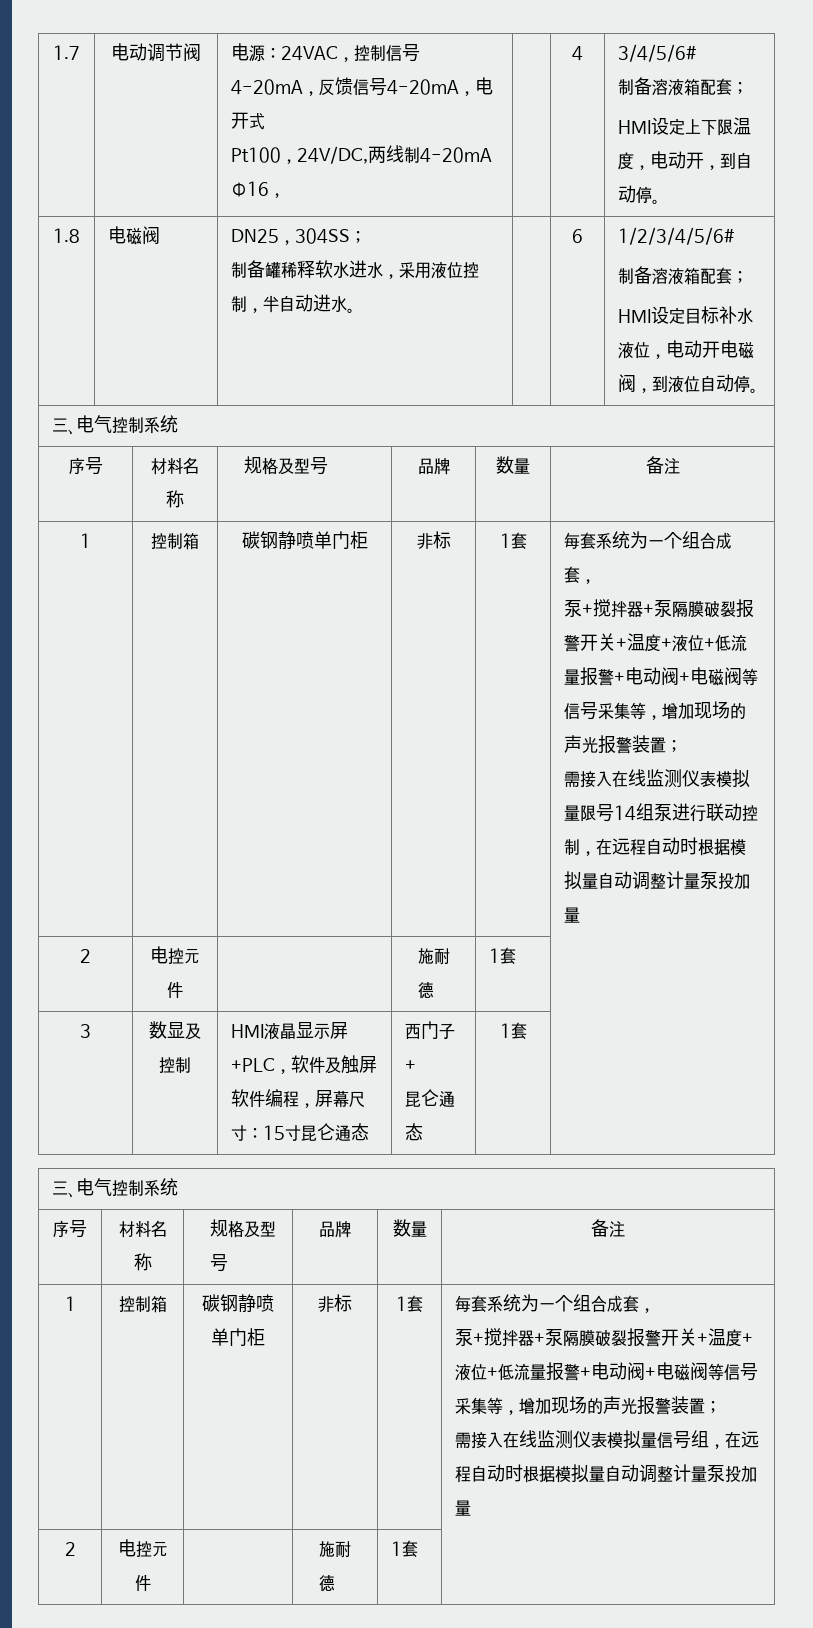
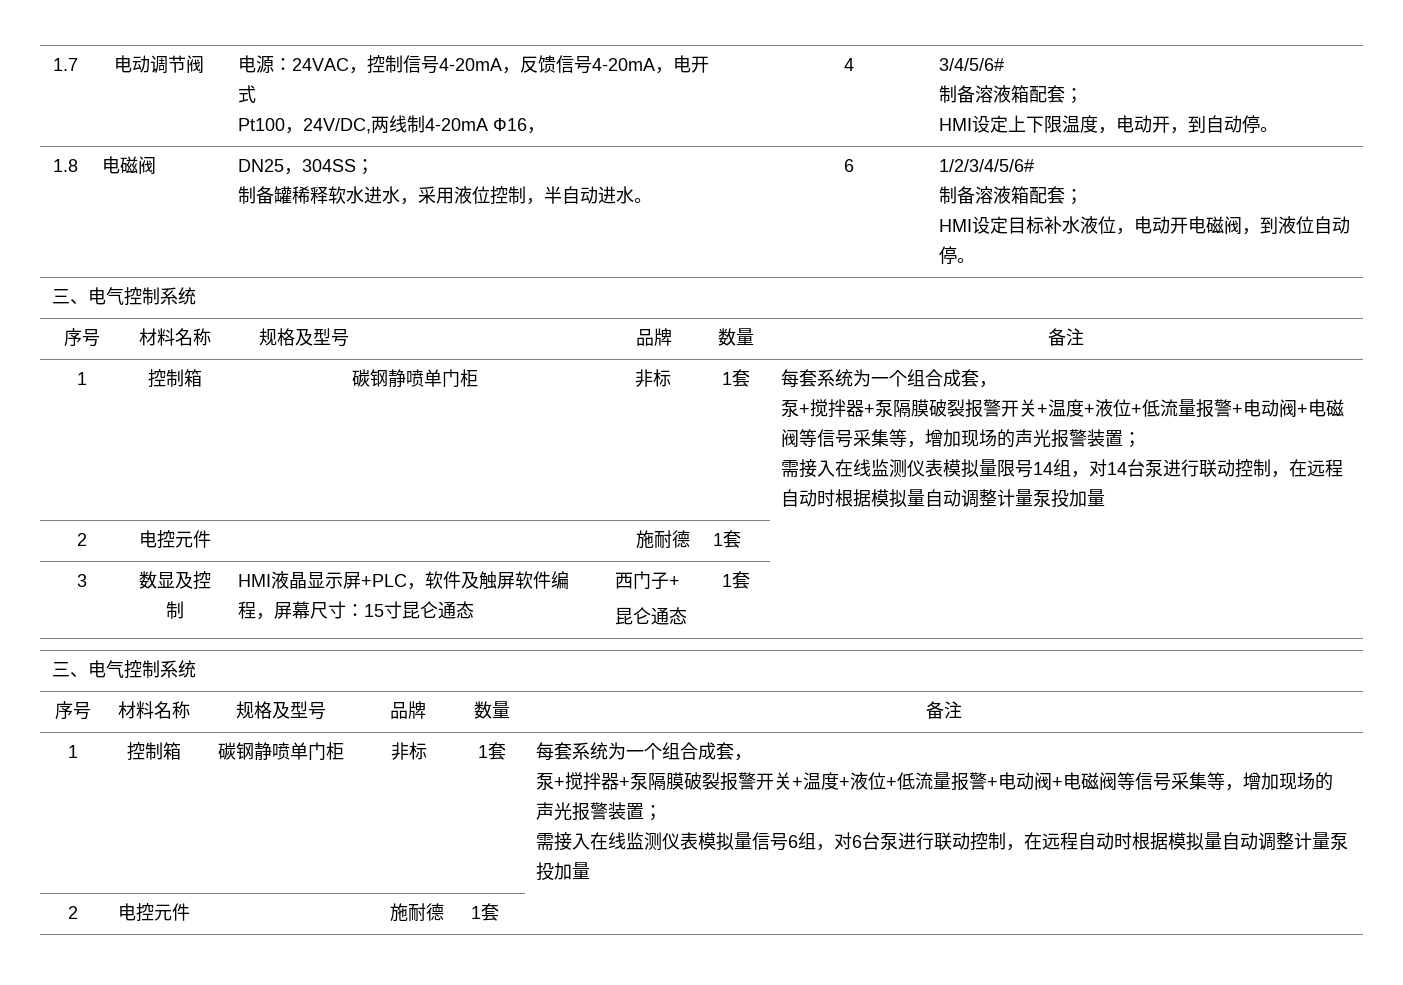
(655, 812) none -> [1071,459,1146,478] ，对14台
[691,1430,710,1448] 组 -> [788,832,1007,851] 6组，对6台泵进行联动控制

